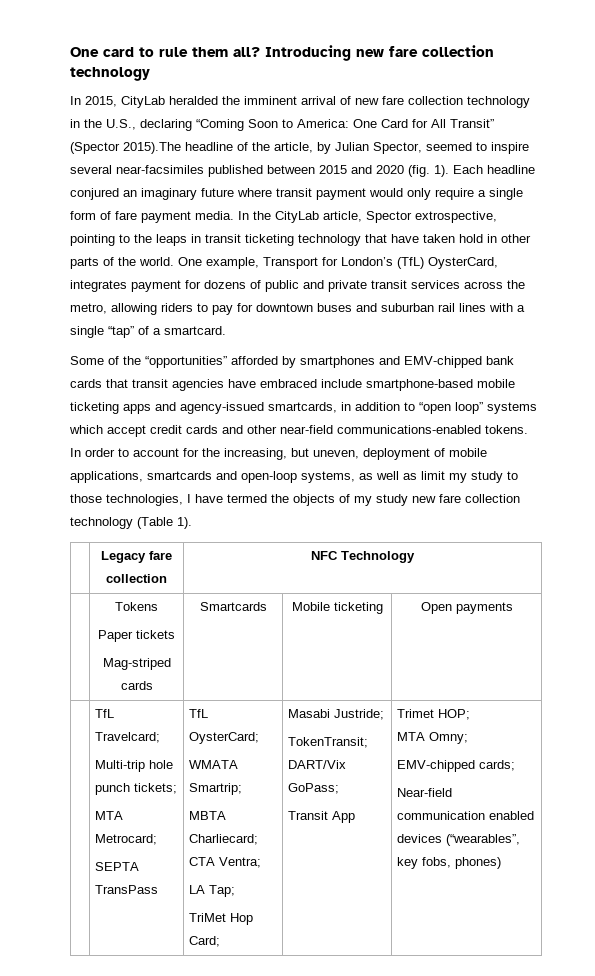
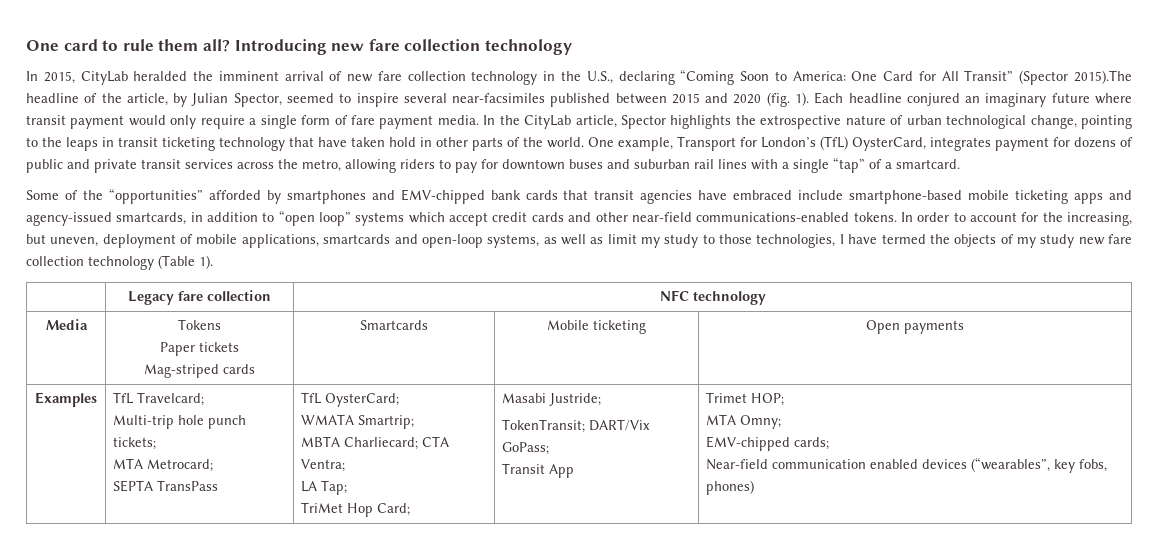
[415,211,497,223] extrospective, -> [670,115,1077,129] highlights the extrospective nature of urban technological change,
[341,551,415,563] Technology // -> [692,291,766,305] [45,319,88,330] technology // Media
(513, 608) none -> [35,392,97,407] Examples

